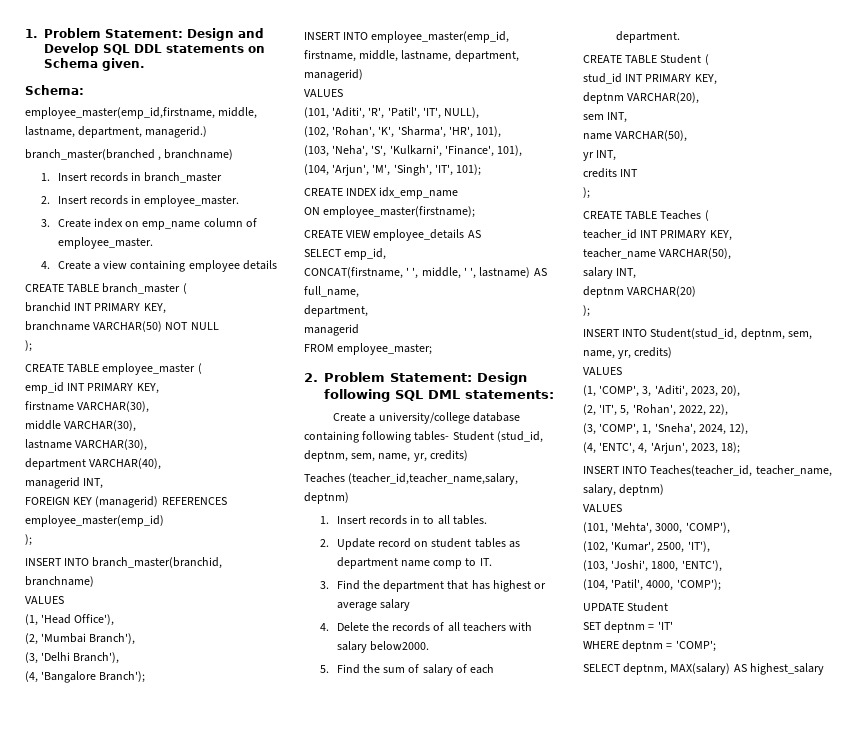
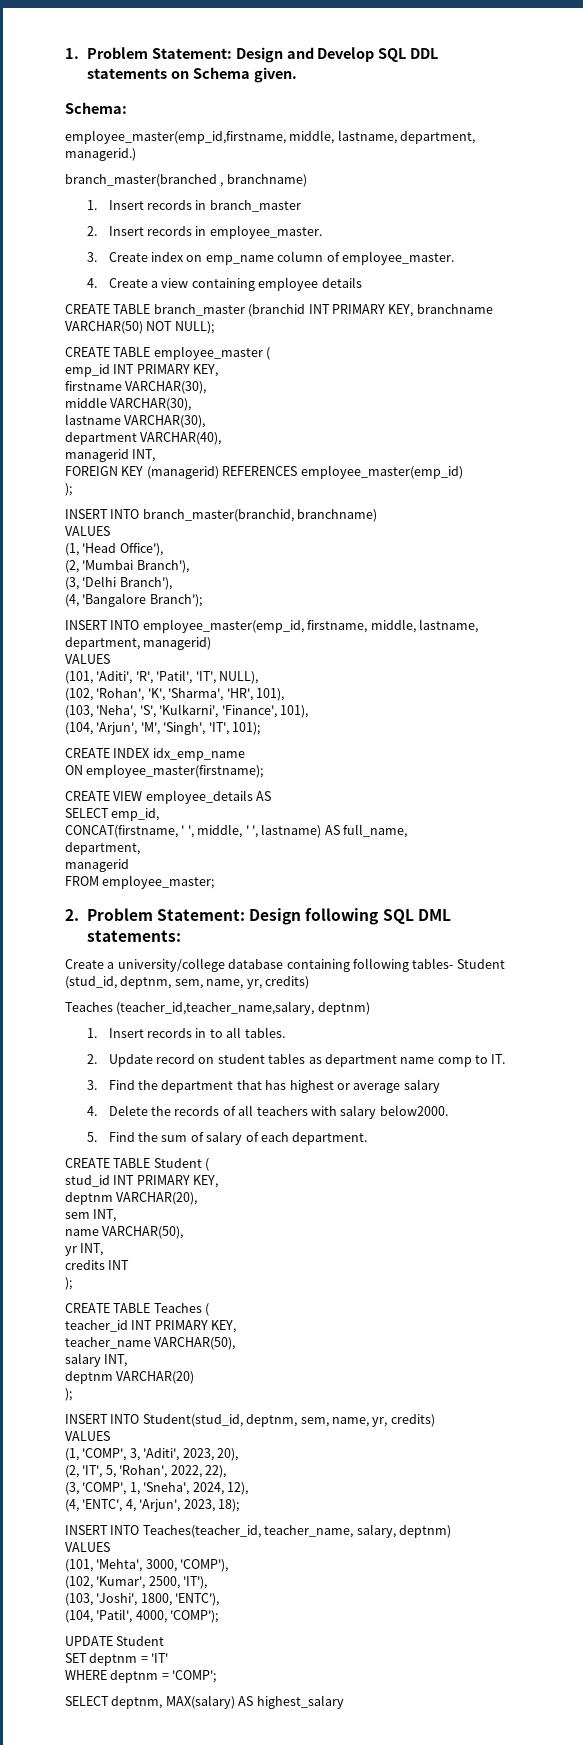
[182,283,187,294] [25,302,166,314] ( // branchid INT PRIMARY KEY, // -> [248,304,414,317] (branchid INT PRIMARY KEY,
[190,322,219,330] [25,340,32,352] NULL // ); -> [174,321,214,334] NULL);

